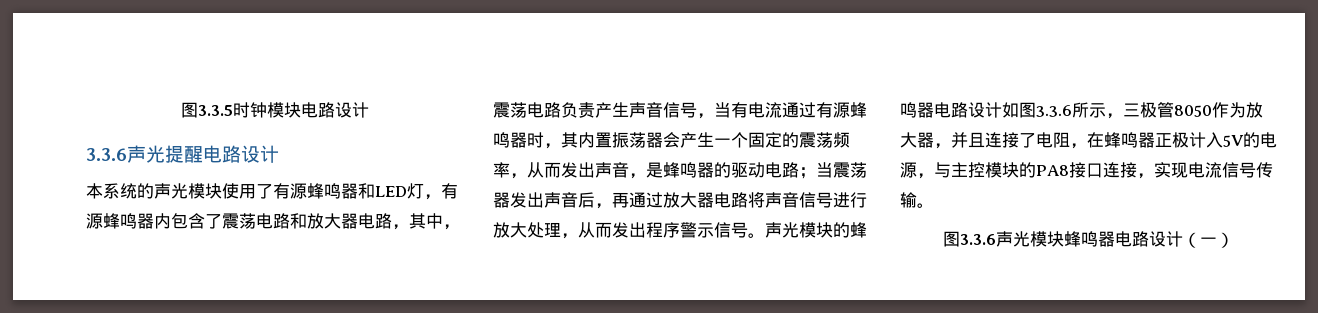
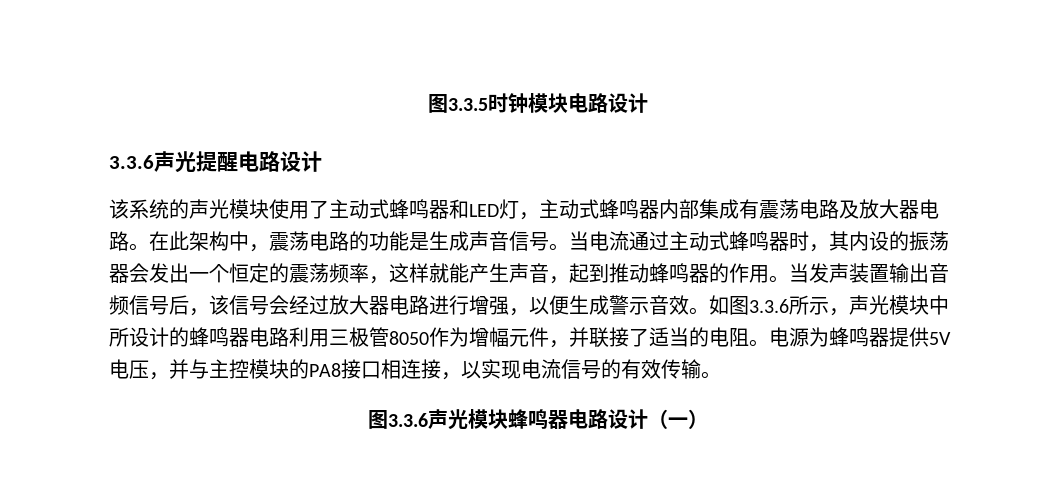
[86,183,103,199] 本 -> [109,199,129,219] 该
[273,183,307,199] 有源 -> [329,199,389,219] 主动式
[441,183,458,199] [86,213,103,229] 有源 -> [539,199,599,219] 主动式
[171,213,426,230] 包含了震荡电路和放大器电路，其 -> [679,199,939,219] [109,231,229,251] 部集成有震荡电路及放大器电路。在此架构
[561,102,748,119] 负责产生声音信号，当有 -> [349,231,589,251] 的功能是生成声音信号。当
[816,102,850,118] 有源 -> [669,231,729,251] 主动式
[595,132,612,148] 置 -> [869,231,909,251] 设的
[680,132,765,148] 产生一个固 -> [149,263,249,283] 发出一个恒
[527,162,867,179] [493,192,867,209] [493,222,867,239] [900,102,1263,119] [900,132,1277,149] [900,162,934,179] 从而发出声音，是蜂鸣器的驱动电路；当震荡器发出声音后，再通过放大器电路将声音信号进行放大处理，从而发出程序警示信号。声光模块的蜂鸣器电路设计如图3.3.6所示，三极管8050作为放大器，并且连接了电阻，在蜂鸣器正极计入5V的电源， -> [389,263,949,284] [109,295,949,316] [109,327,951,348] [109,359,189,380] 这样就能产生声音，起到推动蜂鸣器的作用。当发声装置输出音频信号后，该信号会经过放大器电路进行增强，以便生成警示音效。如图3.3.6所示，声光模块中所设计的蜂鸣器电路利用三极管8050作为增幅元件，并联接了适当的电阻。电源为蜂鸣器提供5V电压，并
[1103,162,1154,179] 连接， -> [381,359,481,380] 相连接，以
(1256, 170) none -> [601,359,661,379] 的有效

